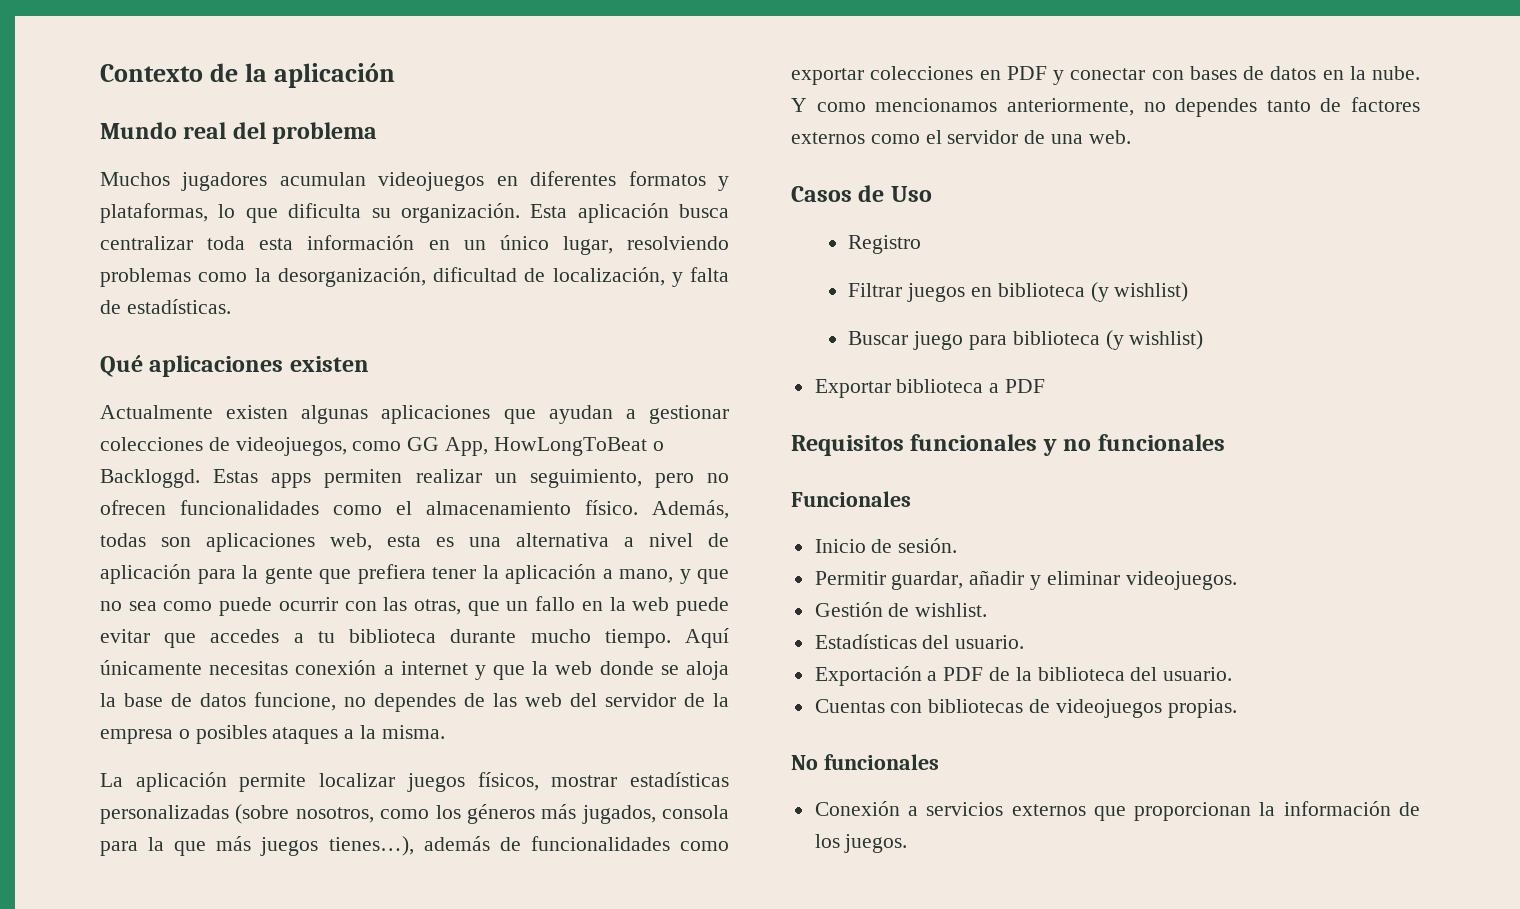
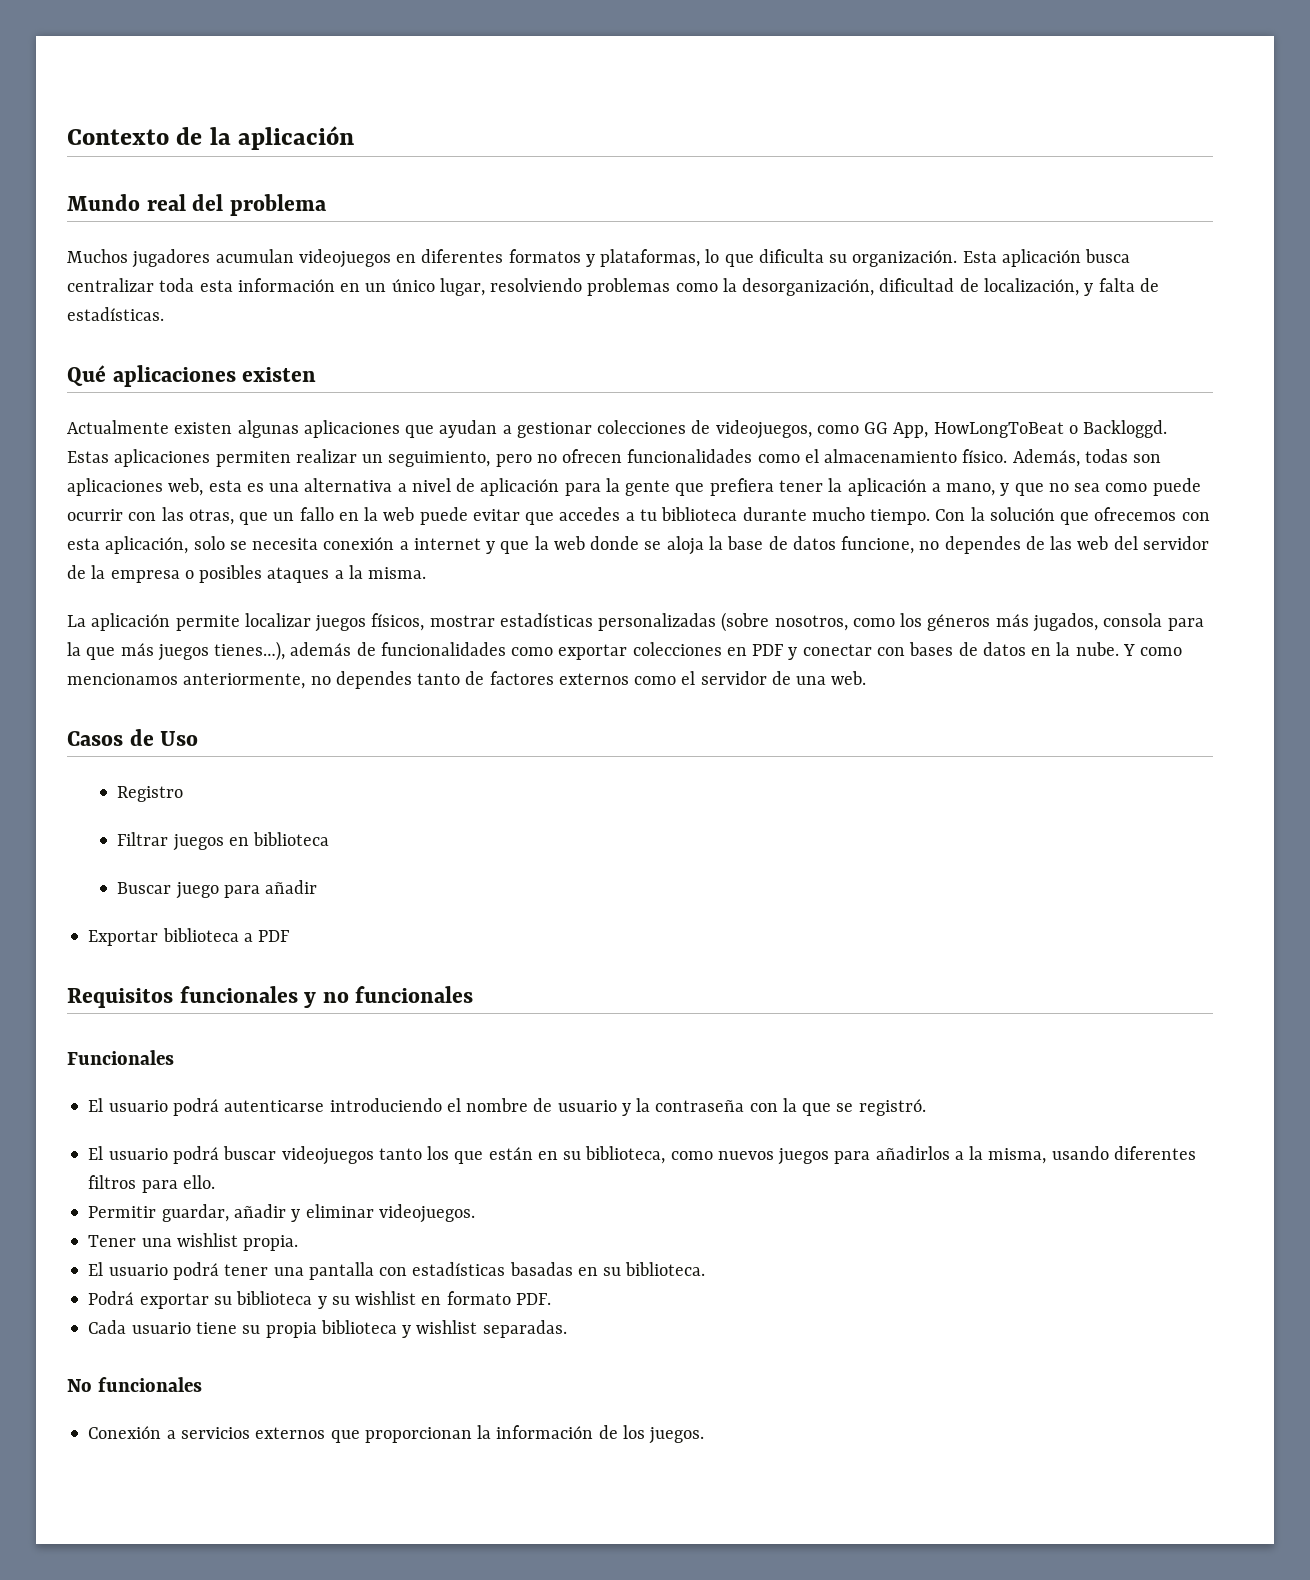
[271,473,312,488] apps -> [114,449,211,467] aplicaciones
[685,628,729,648] [100,660,289,675] Aquí únicamente necesitas -> [935,507,1210,525] [67,536,319,554] Con la solución que ofrecemos con esta aplicación, solo se necesita
[1090,282,1189,302] (y wishlist) -> (330, 839) none
[1012,330,1204,350] biblioteca (y wishlist) -> [265,880,318,894] añadir
[814,538,958,553] Inicio de sesión. -> [88,1098,926,1116] [88,1146,1197,1165] [88,1175,215,1193] El usuario podrá autenticarse introduciendo el nombre de usuario y la contraseña con la que se registró. // El usuario podrá buscar videojuegos tanto los que están en su biblioteca, como nuevos juegos para añadirlos a la misma, usando diferentes filtros para ello.
[814,602,988,617] [814,634,1025,649] [814,666,1233,686] [814,699,1237,718] Gestión de wishlist. // Estadísticas del usuario. // Exportación a PDF de la biblioteca del usuario. // Cuentas con bibliotecas de videojuegos propias. -> [88,1233,299,1251] [88,1262,706,1280] [88,1291,551,1309] [88,1320,567,1338] Tener una wishlist propia. // El usuario podrá tener una pantalla con estadísticas basadas en su biblioteca. // Podrá exportar su biblioteca y su wishlist en formato PDF. // Cada usuario tiene su propia biblioteca y wishlist separadas.

